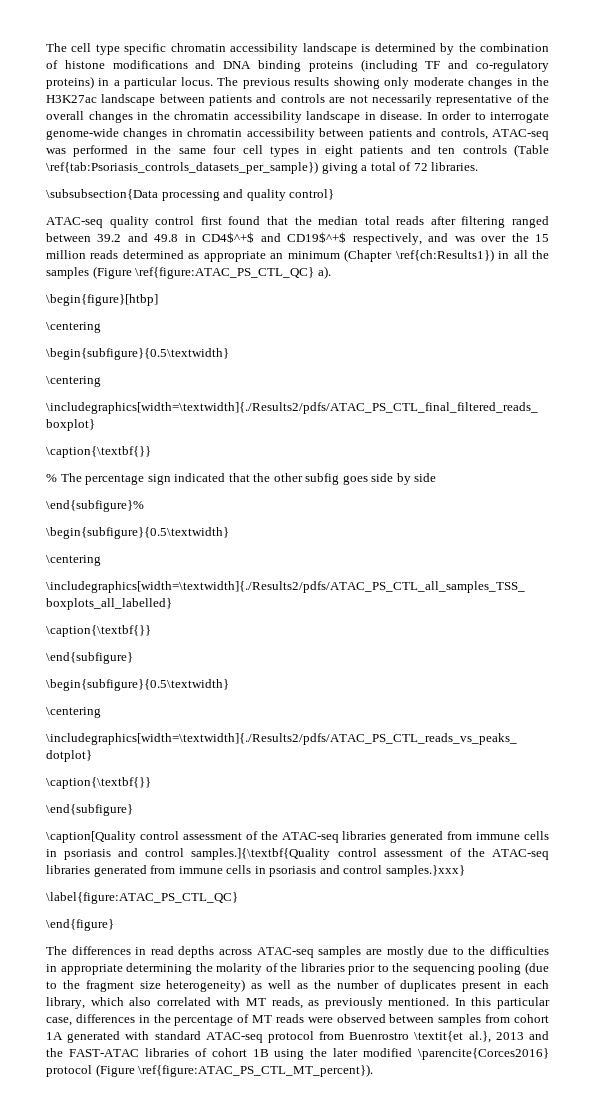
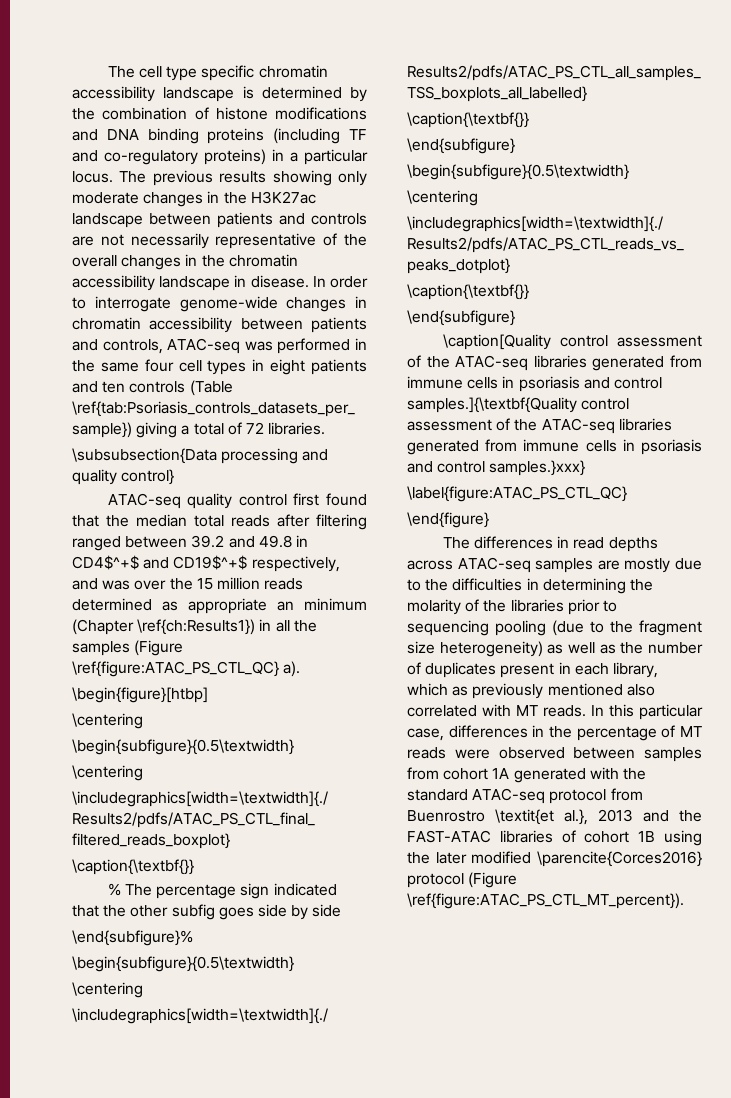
[60,964,123,975] appropriate -> (539, 584) none
[392,963,410,972] the -> (617, 606) none
(124, 1001) none -> [452,683,623,699] as previously mentioned
[271,997,450,1009] reads, as previously mentioned. -> [543,705,586,717] reads.
(150, 1035) none -> [622,768,646,780] the

